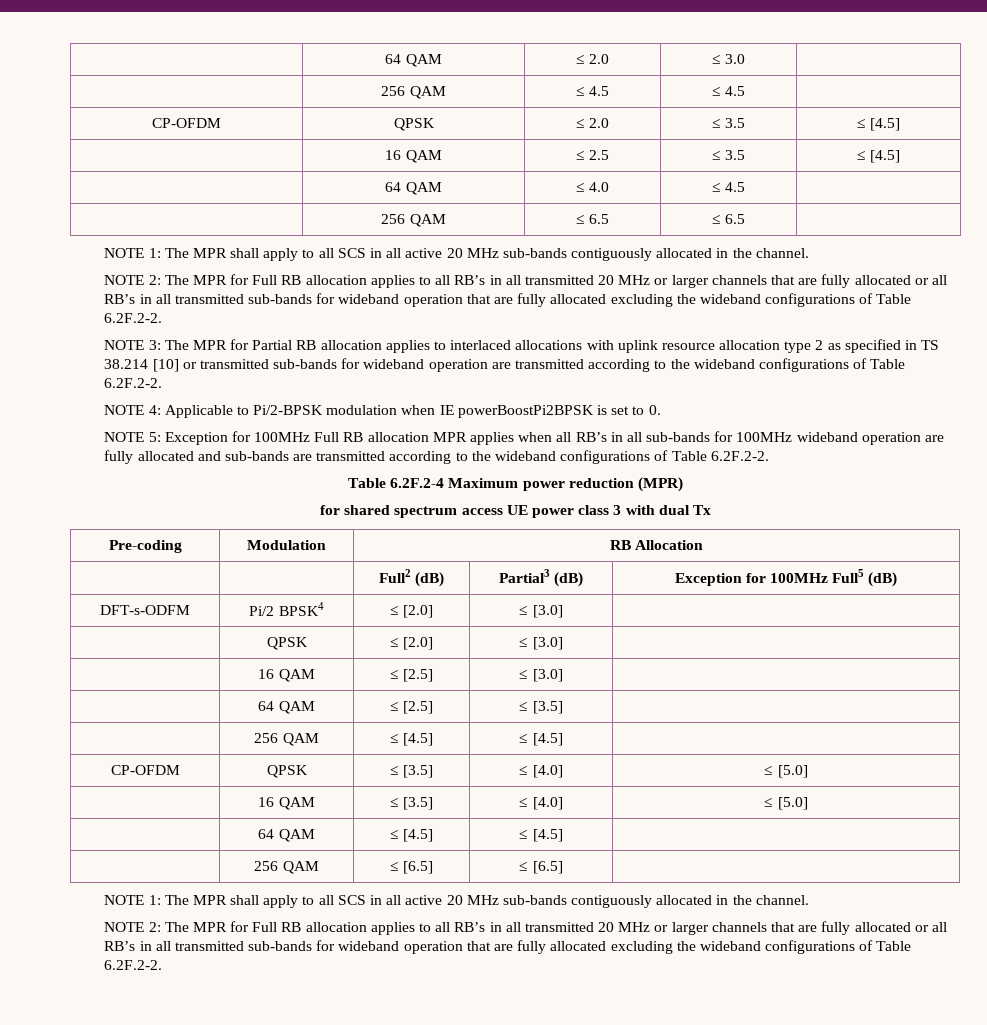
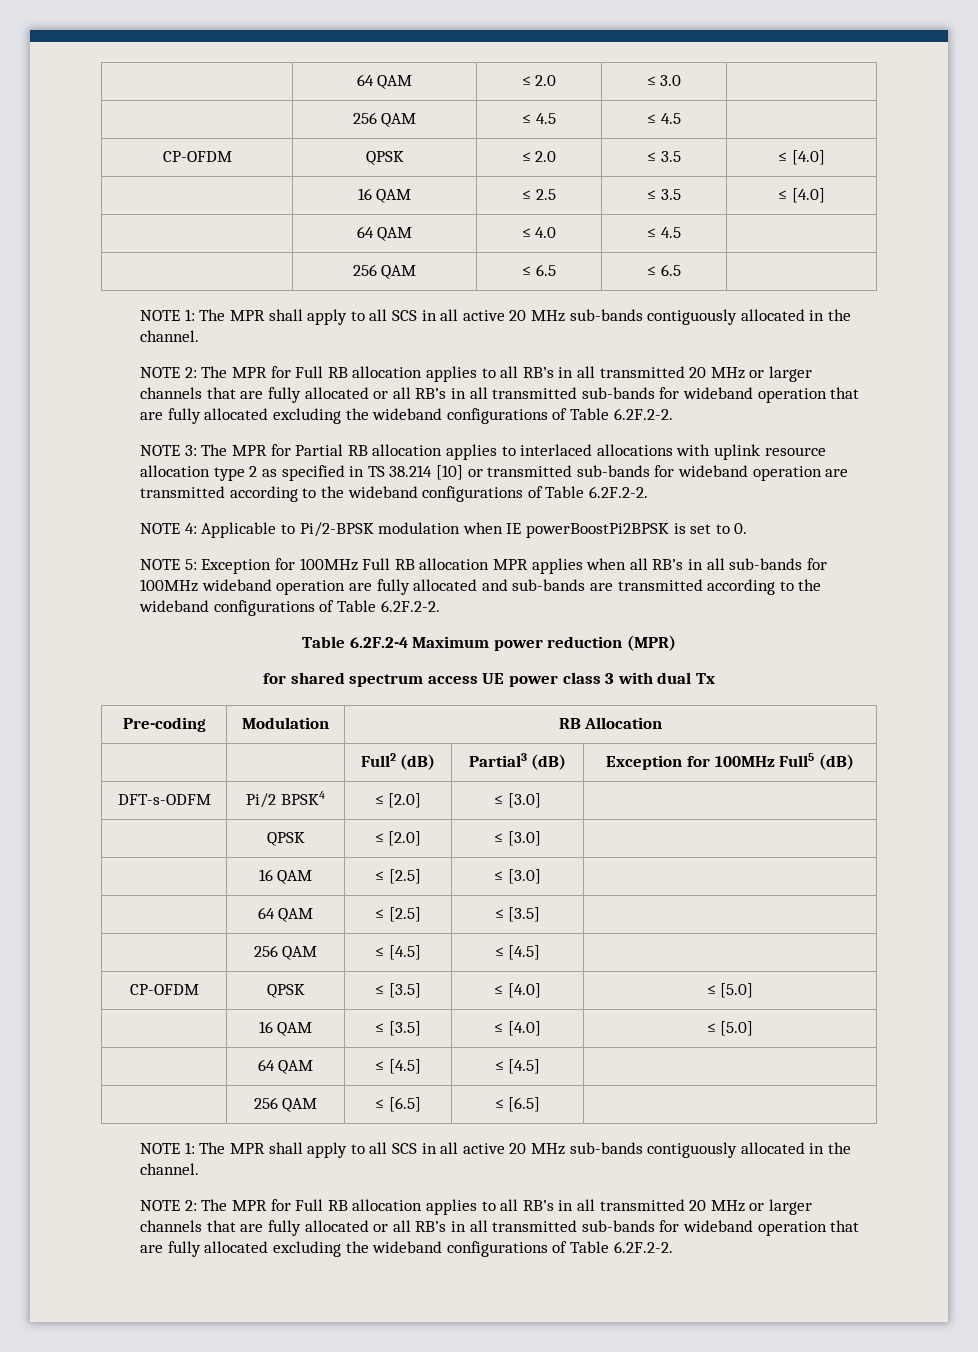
[870,118,901,131] [4.5] -> [791,150,825,165] [4.0]
[870,150,901,163] [4.5] -> [791,188,825,203] [4.0]

